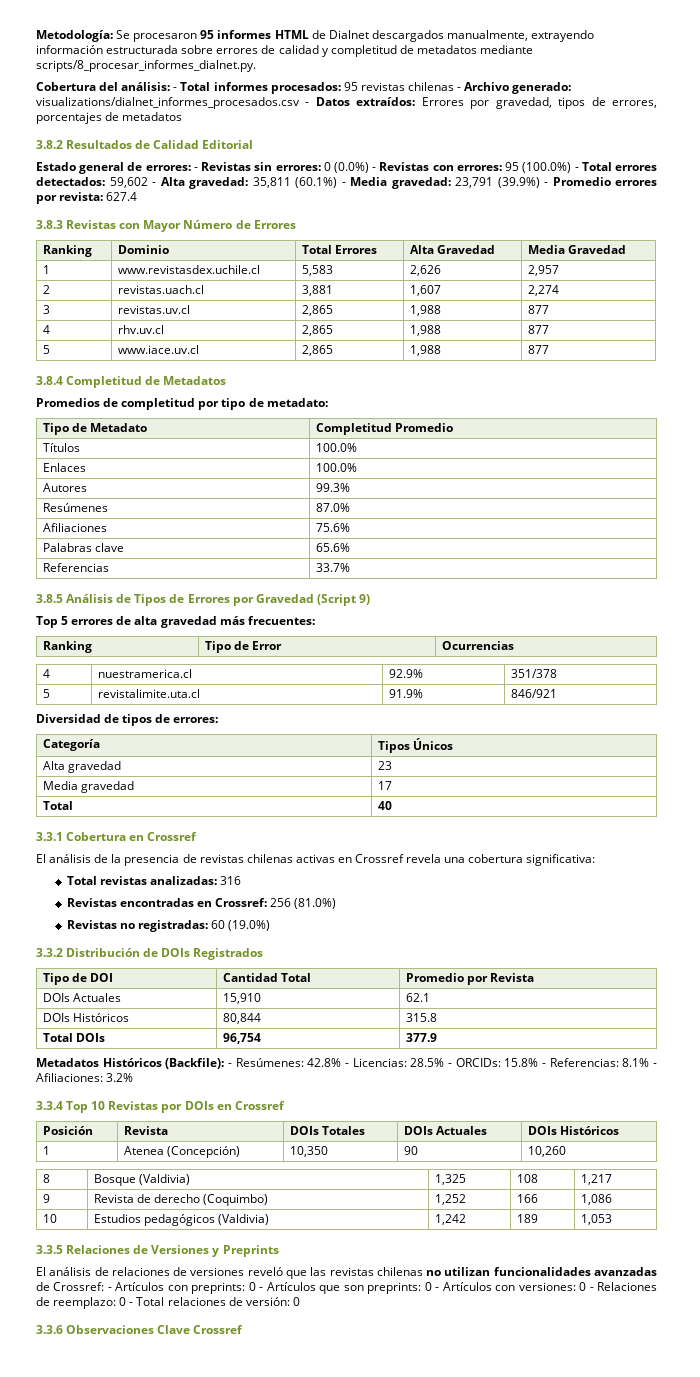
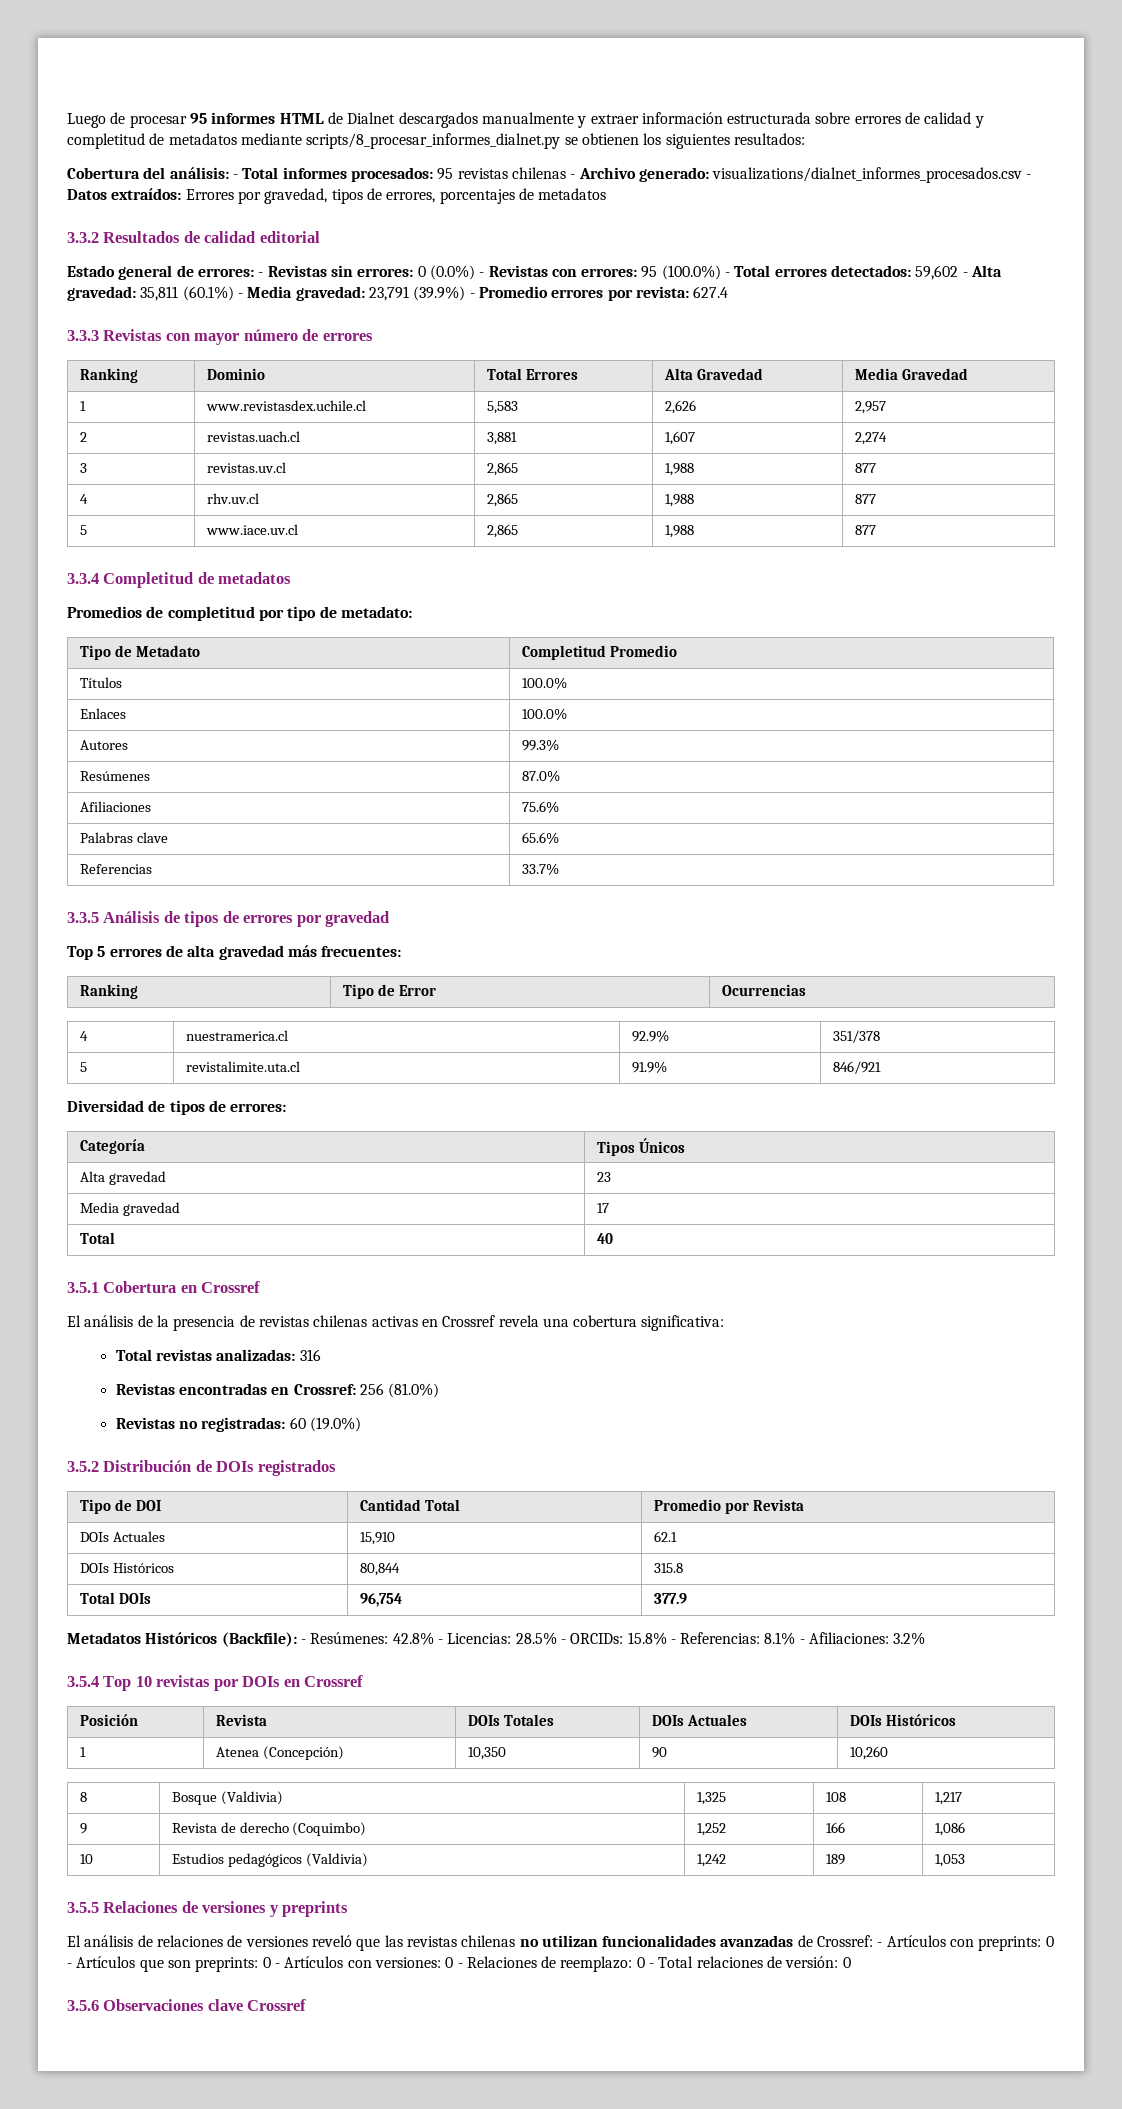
[36,30,198,42] Metodología: Se procesaron -> [67,112,187,128] Luego de procesar
[446,30,595,42] manualmente, extrayendo -> [481,112,639,128] manualmente y extraer
[36,60,256,72] scripts/8_procesar_informes_dialnet.py. -> [306,133,805,149] scripts/8_procesar_informes_dialnet.py se obtienen los siguientes resultados:
[36,140,63,149] 3.8.2 -> [67,232,99,243] 3.3.2
[153,140,254,149] Calidad Editorial -> [204,231,320,243] calidad editorial
[36,220,296,232] 3.8.3 Revistas con Mayor Número de Errores -> [67,329,373,345] 3.3.3 Revistas con mayor número de errores
[36,376,63,385] 3.8.4 -> [67,573,99,584] 3.3.4
[163,376,227,385] Metadatos -> [218,572,292,584] metadatos
[36,594,63,603] 3.8.5 -> [67,912,99,923] 3.3.5
[134,594,370,606] Tipos de Errores por Gravedad (Script 9) -> [184,911,390,927] tipos de errores por gravedad
[36,832,63,841] 3.3.1 -> [67,1282,99,1293] 3.5.1
[36,948,63,957] 3.3.2 -> [67,1461,99,1472] 3.5.2
[193,948,264,960] Registrados -> [257,1460,336,1476] registrados
[36,1101,63,1110] 3.3.4 -> [67,1676,99,1687] 3.5.4
[108,1101,159,1110] Revistas -> [156,1675,211,1687] revistas
[36,1245,279,1257] 3.3.5 Relaciones de Versiones y Preprints -> [67,1901,349,1917] 3.5.5 Relaciones de versiones y preprints
[36,1325,191,1334] 3.3.6 Observaciones Clave -> [67,1999,243,2011] 3.5.6 Observaciones clave

